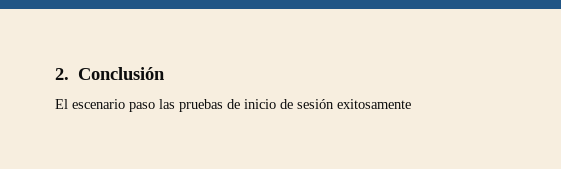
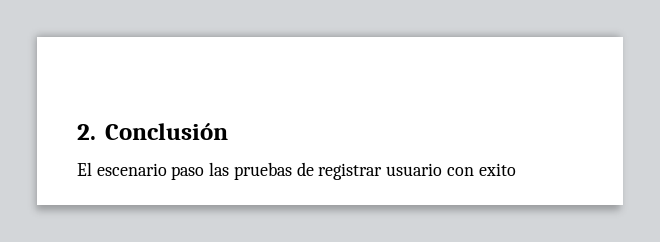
[244,99,411,109] inicio de sesión exitosamente -> [318,163,516,180] registrar usuario con exito

